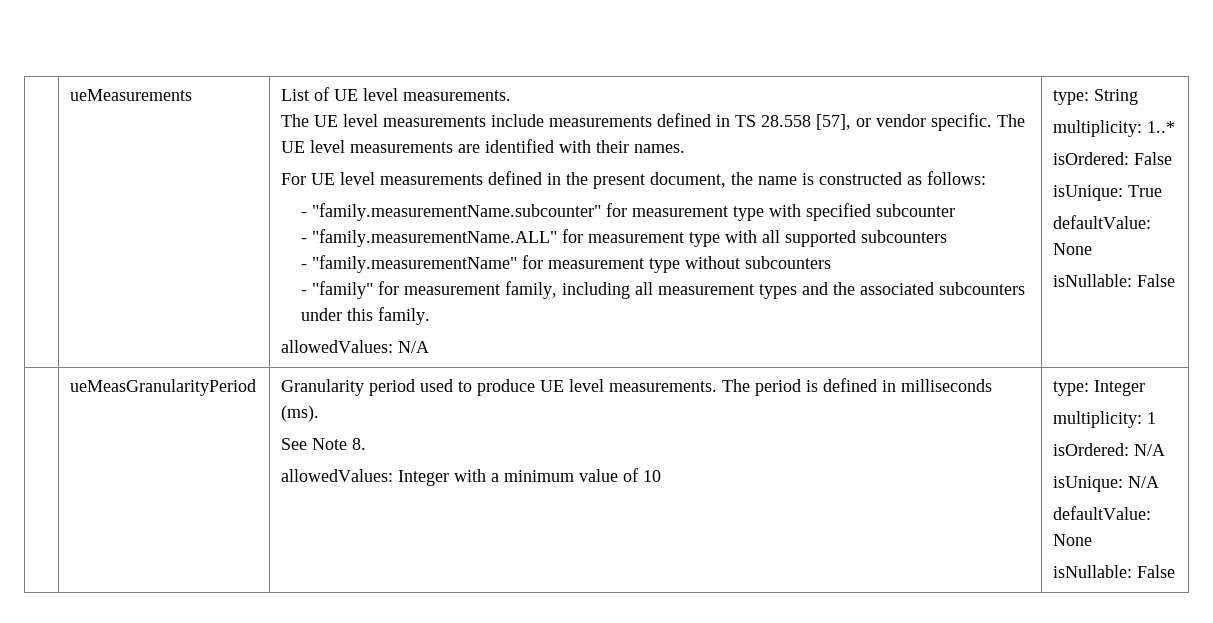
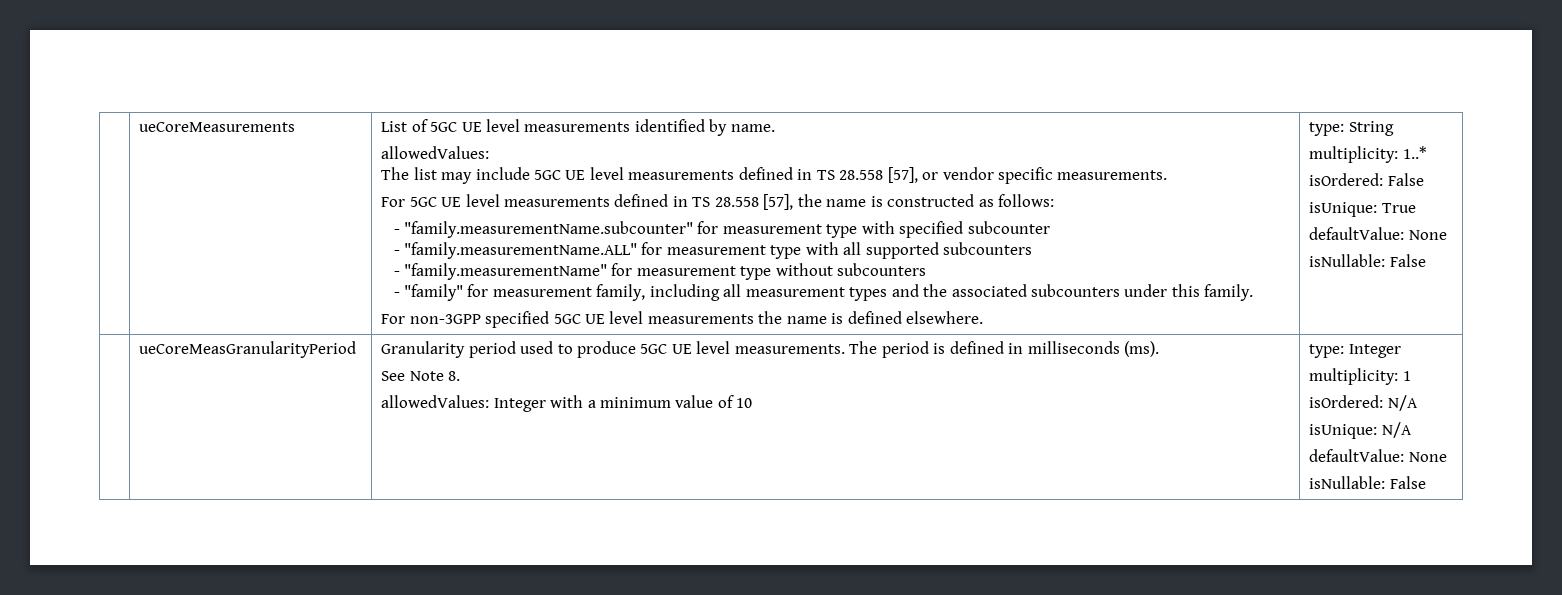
[70,89,193,101] | ueMeasurements -> [139,122,296,132] | ueCoreMeasurements
[334,88,512,101] [281,114,545,127] UE level measurements. // The UE level measurements include -> [430,119,775,136] [381,146,490,159] [381,167,624,184] 5GC UE level measurements identified by name. // allowedValues: // The list may include 5GC UE level
[931,113,1026,131] [281,139,686,153] [281,171,727,189] specific. The UE level measurements are identified with their names. // For UE level measurements defined in the present document, -> [997,167,1168,184] [381,194,794,210] specific measurements. // For 5GC UE level measurements defined in TS 28.558 [57],
[281,340,430,353] allowedValues: N/A -> [381,311,984,328] For non-3GPP specified 5GC UE level measurements the name is defined elsewhere.
[70,379,257,396] ueMeasGranularityPeriod -> [139,341,357,358] ueCoreMeasGranularityPeriod
(536, 387) none -> [640,344,668,354] 5GC

